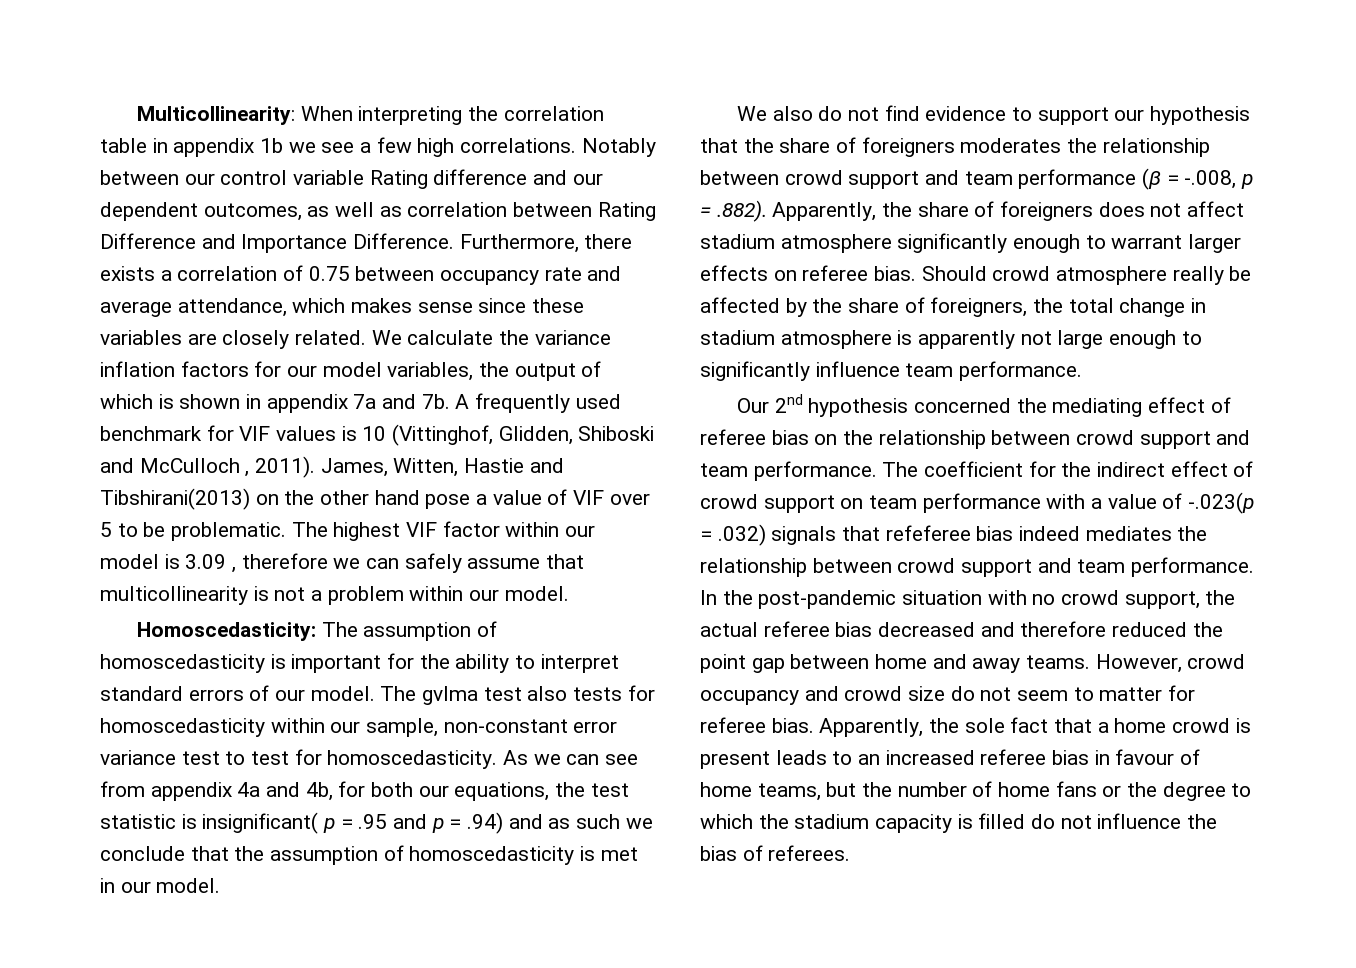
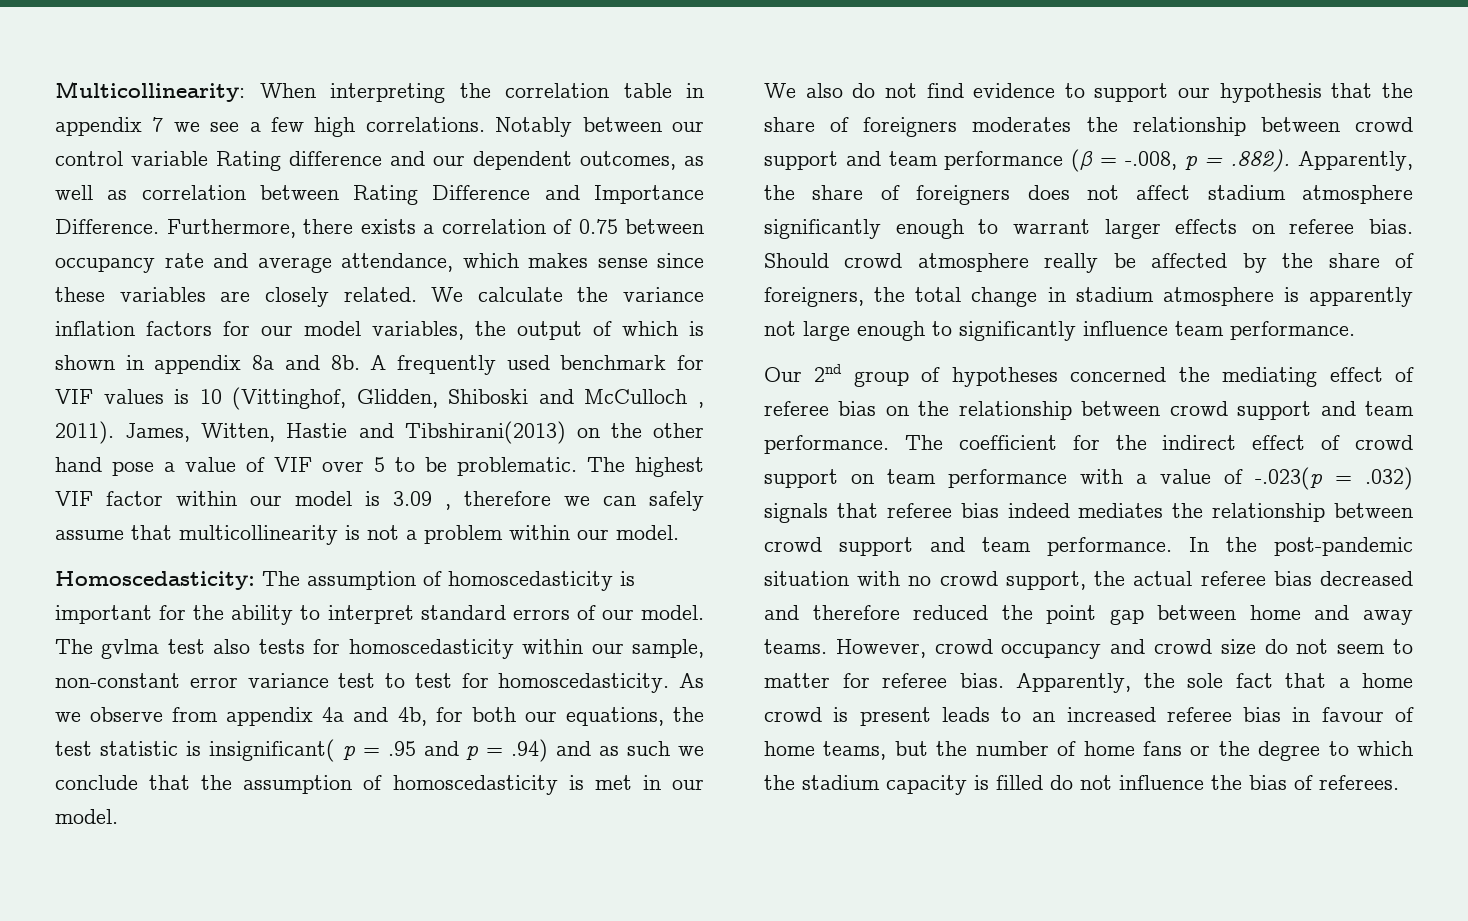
[260,138,284,153] 1b -> [152,117,164,132] 7
[353,394,450,409] 7a and 7b. -> [252,355,360,370] 8a and 8b.
[566,754,639,765] can see -> [90,707,164,722] observe
[808,398,909,417] hypothesis -> [853,367,1058,387] group of hypotheses
[885,525,971,541] refeferee -> [886,503,952,518] referee

